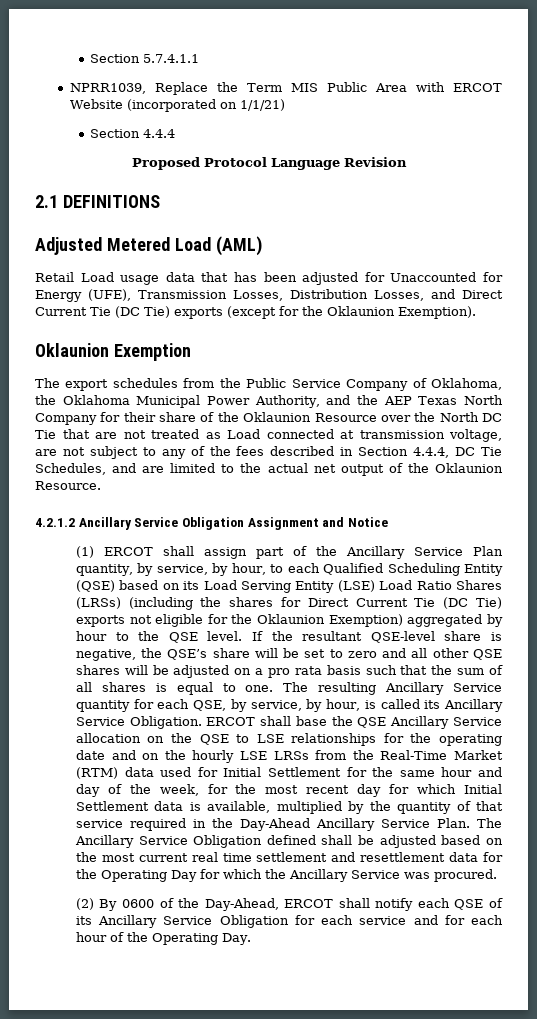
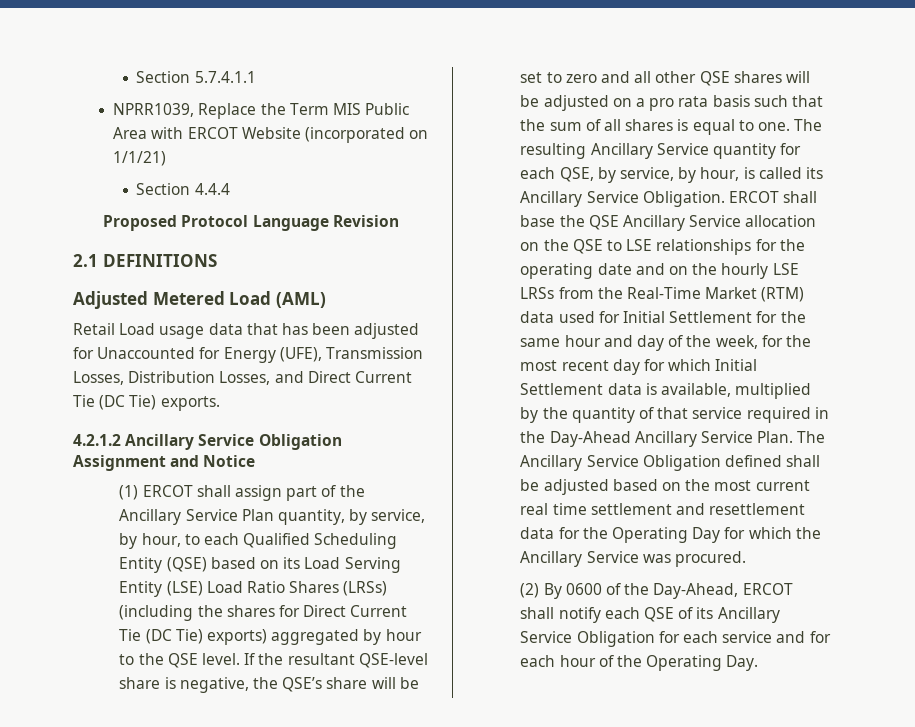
[174,306,476,319] [35,343,191,361] [35,378,503,391] [35,395,504,408] [35,412,503,425] [35,429,502,442] [35,446,502,459] [35,463,503,476] [35,481,101,490] exports (except for the Oklaunion Exemption). // Oklaunion Exemption // The export schedules from the Public Service Company of Oklahoma, the Oklahoma Municipal Power Authority, and the AEP Texas North Company for their share of the Oklaunion Resource over the North DC Tie that are not treated as Load connected at transmission voltage, are not subject to any of the fees described in Section 4.4.4, DC Tie Schedules, and are limited to the actual net output of the Oklaunion Resource. -> [160,396,220,411] exports.
[75,614,403,627] exports not eligible for the Oklaunion Exemption) -> [206,629,267,645] exports)

